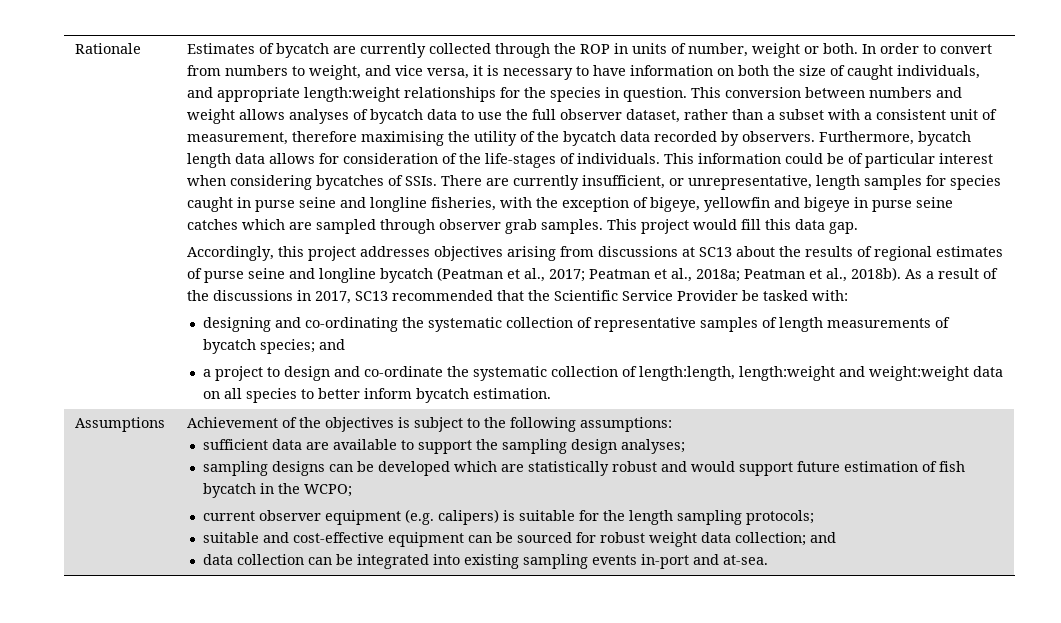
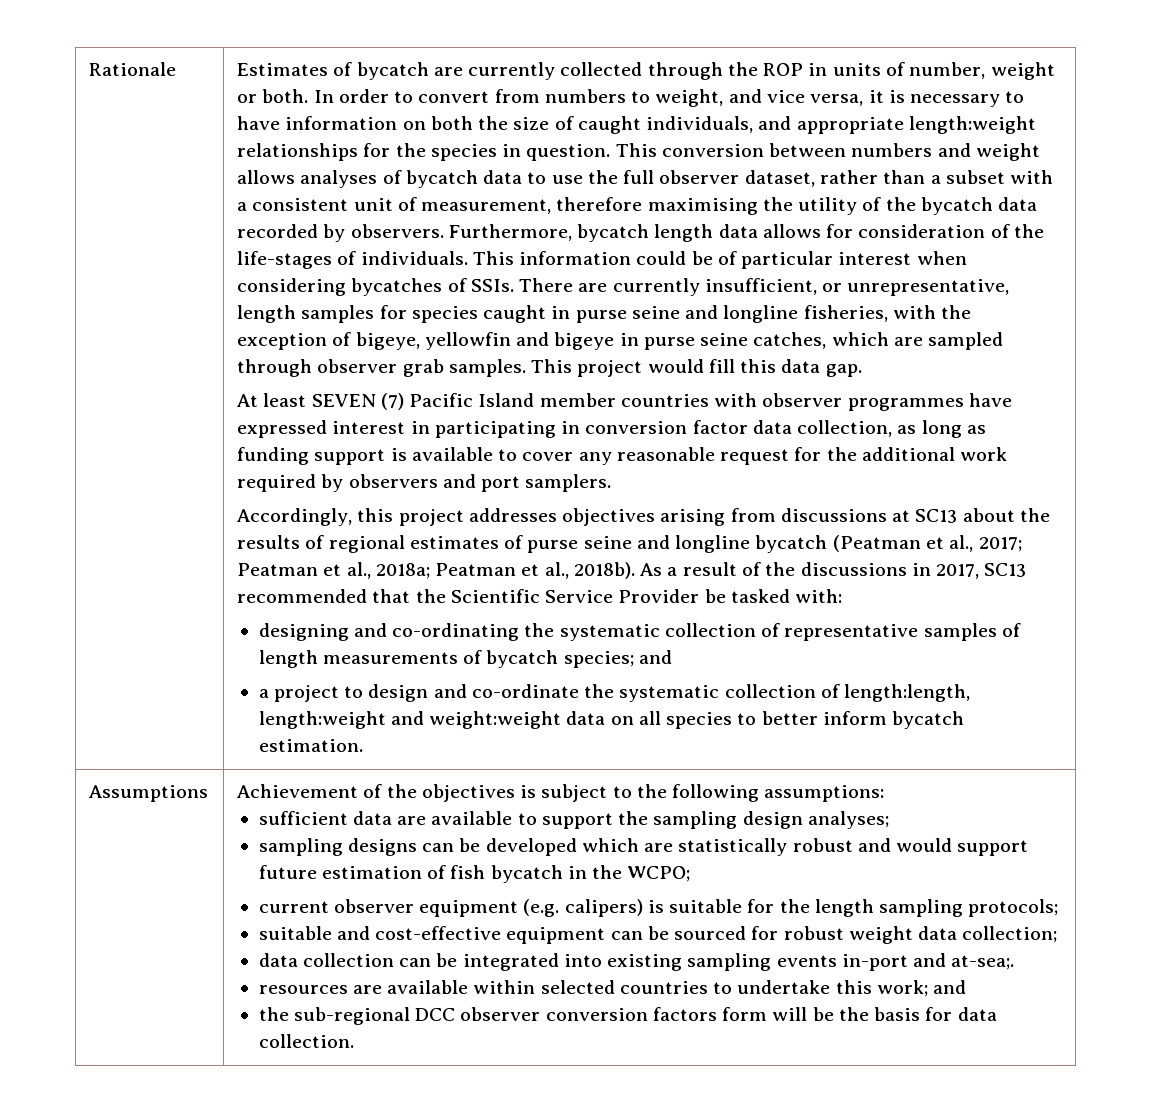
[186,219,238,230] catches -> [753,332,827,349] catches,
(858, 228) none -> [237,393,1012,411] [237,420,986,438] [237,447,1008,465] [237,474,612,492] // At least SEVEN (7) Pacific Island member countries with observer programmes have expressed interest in participating in conversion factor data collection, as long as funding support is available to cover any reasonable request for the additional work required by observers and port samplers.
[809,532,836,543] and -> (1058, 934) none
[722,555,768,565] at-sea. -> [951,955,1015,970] [258,980,967,997] [258,1007,997,1025] [258,1034,354,1048] at-sea;. // resources are available within selected countries to undertake this work; and // the sub-regional DCC observer conversion factors form will be the basis for data collection.

